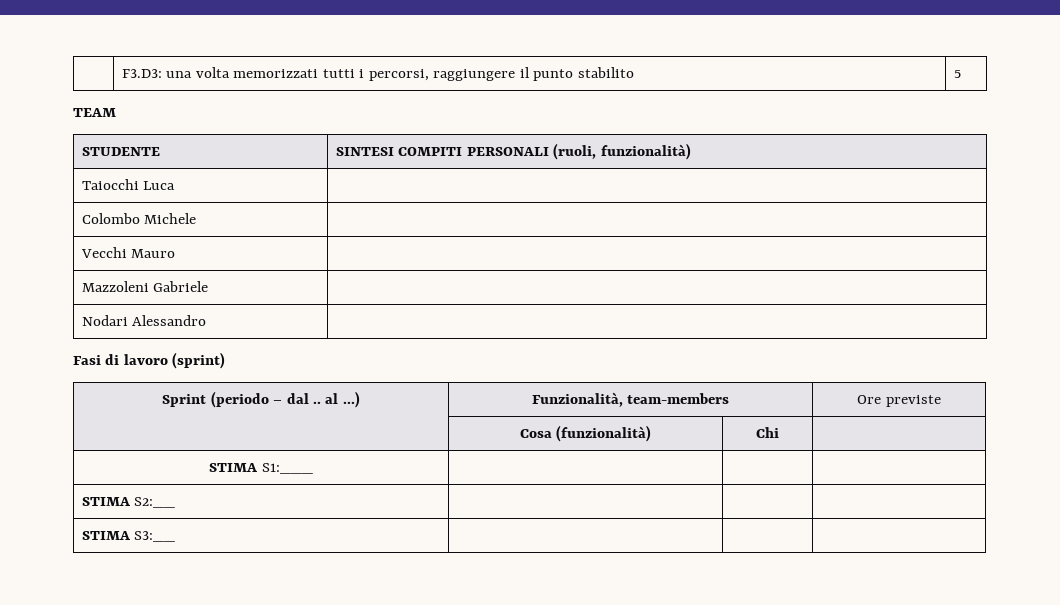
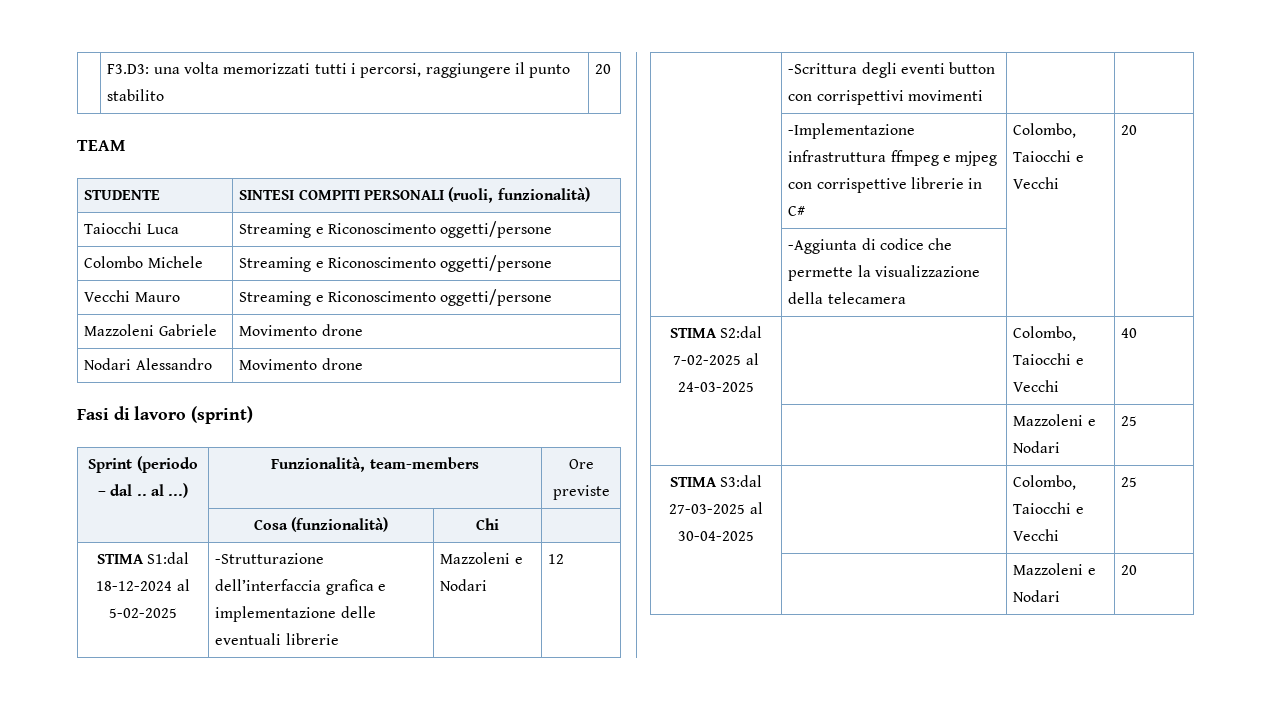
[953,70,961,78] 5 -> [595,64,612,74] 20
[81,213,197,224] [80,247,176,258] // Colombo Michele | // Vecchi Mauro | -> [239,221,553,238] [84,256,203,268] [239,255,553,272] [84,290,180,302] [239,289,553,306] Streaming e Riconoscimento oggetti/persone // Colombo Michele | Streaming e Riconoscimento oggetti/persone // Vecchi Mauro | Streaming e Riconoscimento oggetti/persone
(209, 286) none -> [239,324,363,336] Movimento drone
(207, 320) none -> [239,358,363,370] Movimento drone
[261,463,313,474] [81,497,176,508] [81,531,176,542] S1:___ | | | // STIMA S2:__ | | | // STIMA S3:__ | | | -> [147,552,190,564] [96,579,190,591] [109,608,177,618] [215,553,325,564] [215,579,387,595] [215,606,376,622] [215,633,339,645] [440,552,523,564] [440,579,488,591] [548,554,565,564] [788,62,996,78] [788,90,984,105] [788,123,916,139] [788,150,998,166] [788,177,983,193] [788,206,806,216] [1013,123,1077,138] [1013,150,1084,162] [1013,177,1060,189] [1121,125,1138,135] [788,238,953,254] [788,265,981,281] [788,292,906,304] [669,326,763,338] [673,353,759,365] [678,382,754,392] [1013,326,1077,341] [1013,353,1084,365] [1013,380,1060,392] [1121,328,1138,338] [1013,414,1096,426] [1013,441,1061,453] [1121,416,1138,426] [669,475,763,487] [669,502,763,514] [678,531,754,541] [1013,475,1077,490] [1013,502,1084,514] [1013,529,1060,541] [1121,477,1138,487] [1013,563,1096,575] [1013,590,1061,602] [1121,565,1138,575] S1:dal 18-12-2024 al 5-02-2025 | -Strutturazione dell’interfaccia grafica e implementazione delle eventuali librerie | Mazzoleni e Nodari | 12 // | -Scrittura degli eventi button con corrispettivi movimenti | | // | -Implementazione infrastruttura ffmpeg e mjpeg con corrispettive librerie in C# | Colombo, Taiocchi e Vecchi | 20 // | -Aggiunta di codice che permette la visualizzazione della telecamera | | // STIMA S2:dal 7-02-2025 al 24-03-2025 | | Colombo, Taiocchi e Vecchi | 40 // | | Mazzoleni e Nodari | 25 // STIMA S3:dal 27-03-2025 al 30-04-2025 | | Colombo, Taiocchi e Vecchi | 25 // | | Mazzoleni e Nodari | 20

